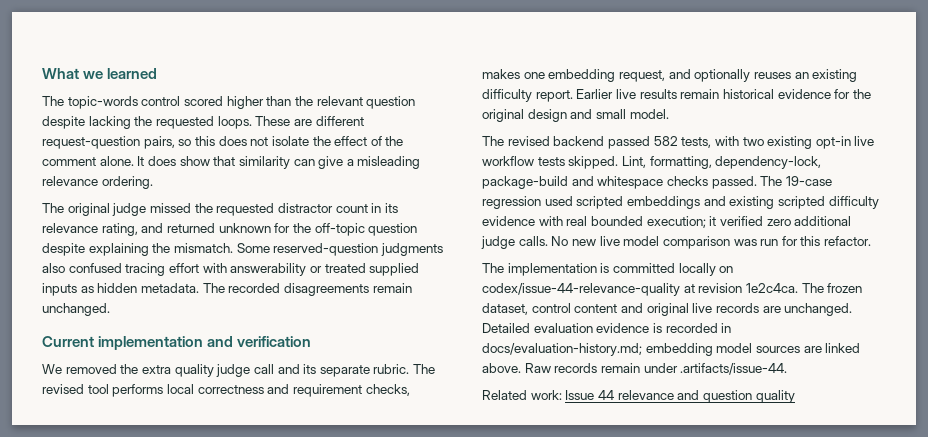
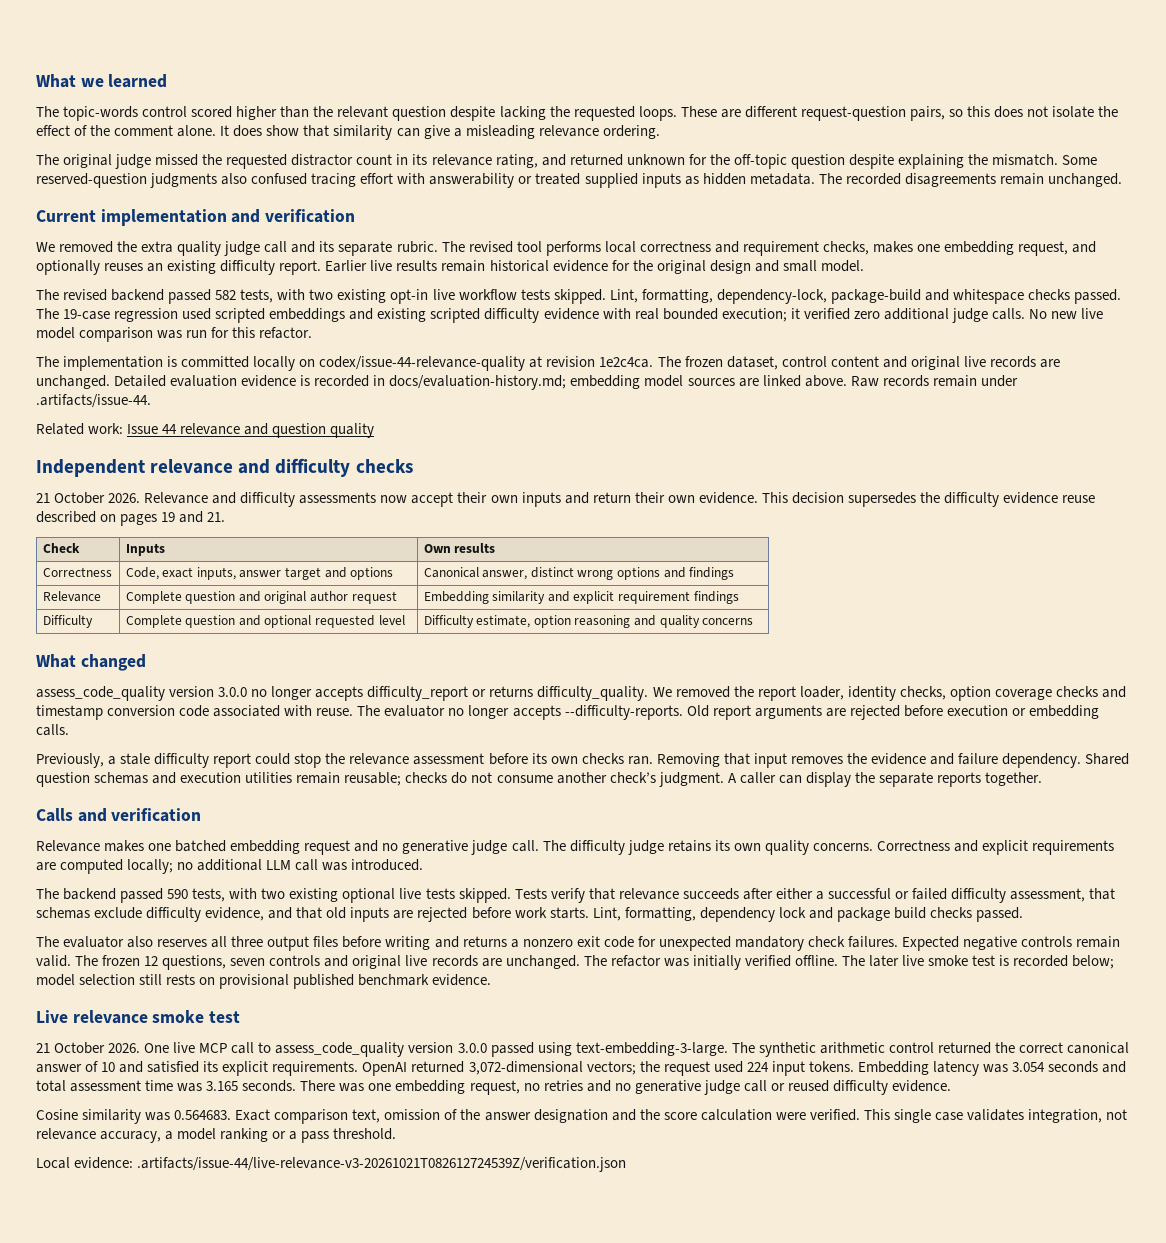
(795, 396) none -> [36,458,413,477] [36,492,1096,507] [36,511,226,526] [42,543,80,553] [125,543,165,556] [423,543,496,553] [42,567,112,577] [125,567,394,580] [423,567,735,580] [42,591,101,602] [125,591,397,604] [423,591,739,604] [42,615,93,628] [125,615,405,628] [423,615,754,628] [36,654,146,671] [36,686,1126,701] [36,705,1099,720] [36,724,69,736] [36,753,1130,768] [36,772,1043,787] [36,808,202,822] [36,840,1115,855] [36,859,424,874] [36,888,1116,903] [36,907,1024,922] [36,936,1121,951] [36,955,1115,970] [36,974,492,989] [36,1010,241,1024] [36,1042,1130,1057] [36,1061,1127,1076] [36,1080,952,1095] [36,1109,1128,1124] [36,1128,397,1143] [36,1157,627,1172] // Independent relevance and difficulty checks // 21 October 2026. Relevance and difficulty assessments now accept their own inputs and return their own evidence. This decision supersedes the difficulty evidence reuse described on pages 19 and 21. // Check | Inputs | Own results // Correctness | Code, exact inputs, answer target and options | Canonical answer, distinct wrong options and findings // Relevance | Complete question and original author request | Embedding similarity and explicit requirement findings // Difficulty | Complete question and optional requested level | Difficulty estimate, option reasoning and quality concerns // What changed // assess_code_quality version 3.0.0 no longer accepts difficulty_report or returns difficulty_quality. We removed the report loader, identity checks, option coverage checks and timestamp conversion code associated with reuse. The evaluator no longer accepts --difficulty-reports. Old report arguments are rejected before execution or embedding calls. // Previously, a stale difficulty report could stop the relevance assessment before its own checks ran. Removing that input removes the evidence and failure dependency. Shared question schemas and execution utilities remain reusable; checks do not consume another check’s judgment. A caller can display the separate reports together. // Calls and verification // Relevance makes one batched embedding request and no generative judge call. The difficulty judge retains its own quality concerns. Correctness and explicit requirements are computed locally; no additional LLM call was introduced. // The backend passed 590 tests, with two existing optional live tests skipped. Tests verify that relevance succeeds after either a successful or failed difficulty assessment, that schemas exclude difficulty evidence, and that old inputs are rejected before work starts. Lint, formatting, dependency lock and package build checks passed. // The evaluator also reserves all three output files before writing and returns a nonzero exit code for unexpected mandatory check failures. Expected negative controls remain valid. The frozen 12 questions, seven controls and original live records are unchanged. The refactor was initially verified offline. The later live smoke test is recorded below; model selection still rests on provisional published benchmark evidence. // Live relevance smoke test // 21 October 2026. One live MCP call to assess_code_quality version 3.0.0 passed using text-embedding-3-large. The synthetic arithmetic control returned the correct canonical answer of 10 and satisfied its explicit requirements. OpenAI returned 3,072-dimensional vectors; the request used 224 input tokens. Embedding latency was 3.054 seconds and total assessment time was 3.165 seconds. There was one embedding request, no retries and no generative judge call or reused difficulty evidence. // Cosine similarity was 0.564683. Exact comparison text, omission of the answer designation and the score calculation were verified. This single case validates integration, not relevance accuracy, a model ranking or a pass threshold. // Local evidence: .artifacts/issue-44/live-relevance-v3-20261021T082612724539Z/verification.json

